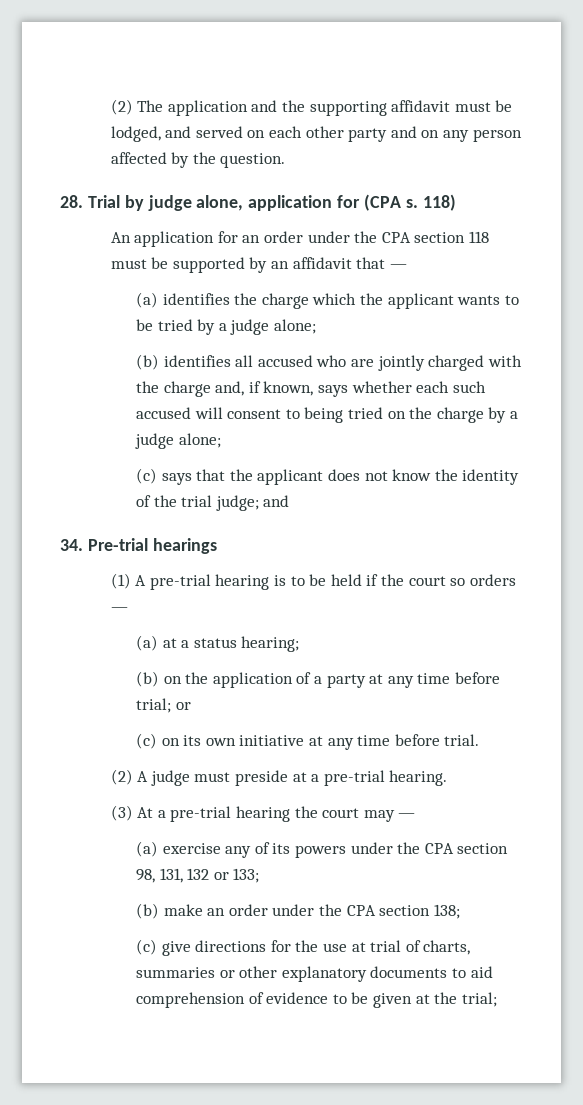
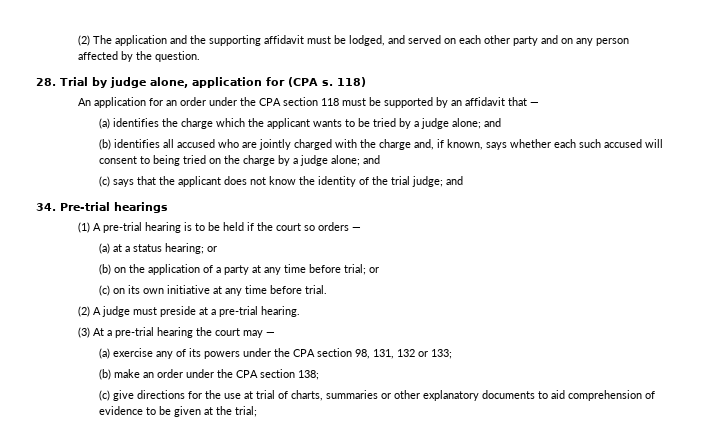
(316, 326) none -> [484,118,502,127] and
(221, 440) none -> [363,155,381,164] and
(300, 644) none -> [207,246,218,252] or

